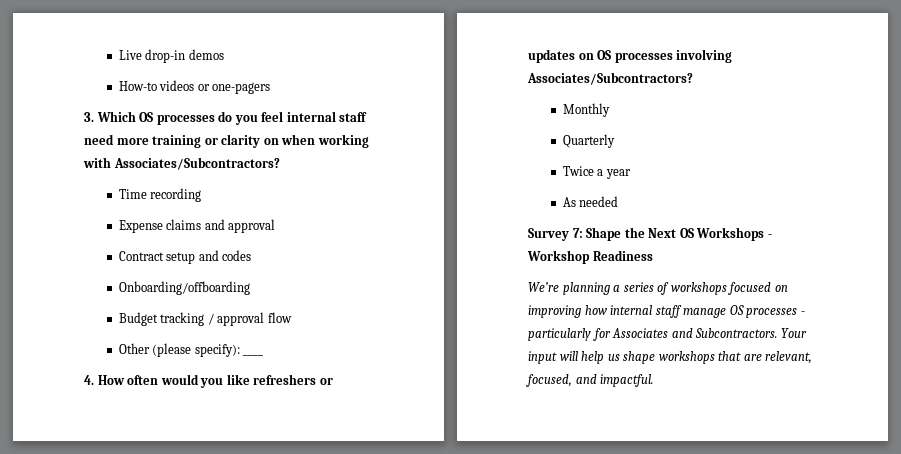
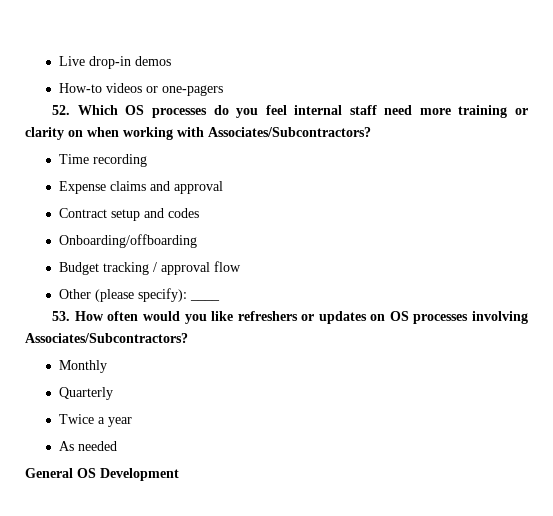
[84,112,94,122] 3. -> [52,105,71,115] 52.
[84,375,94,385] 4. -> [52,311,71,321] 53.
[528,227,772,241] [527,250,653,264] [528,282,788,295] [528,305,805,318] [528,328,807,341] [528,351,813,364] [526,374,654,387] Survey 7: Shape the Next OS Workshops - Workshop Readiness // We’re planning a series of workshops focused on improving how internal staff manage OS processes - particularly for Associates and Subcontractors. Your input will help us shape workshops that are relevant, focused, and impactful. -> [25,468,179,481] General OS Development

